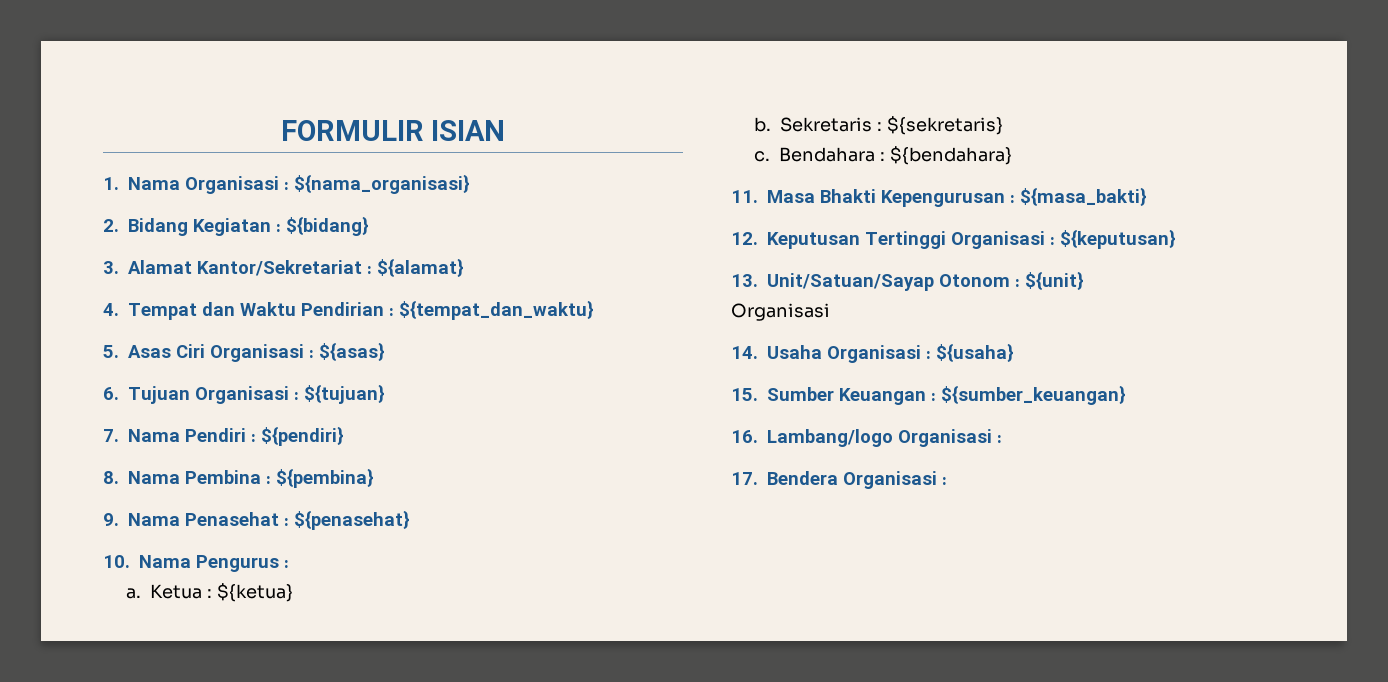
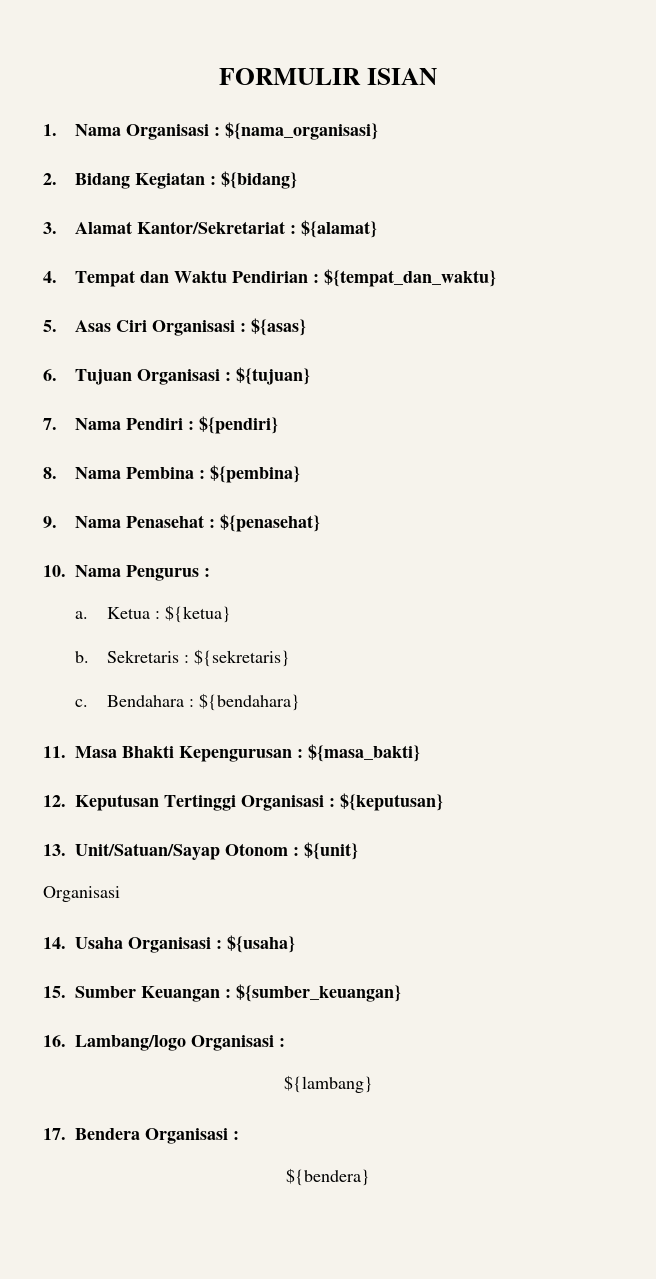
(1002, 439) none -> [283,1075,373,1093] // ${lambang}
(947, 481) none -> [286,1168,370,1186] // ${bendera}

